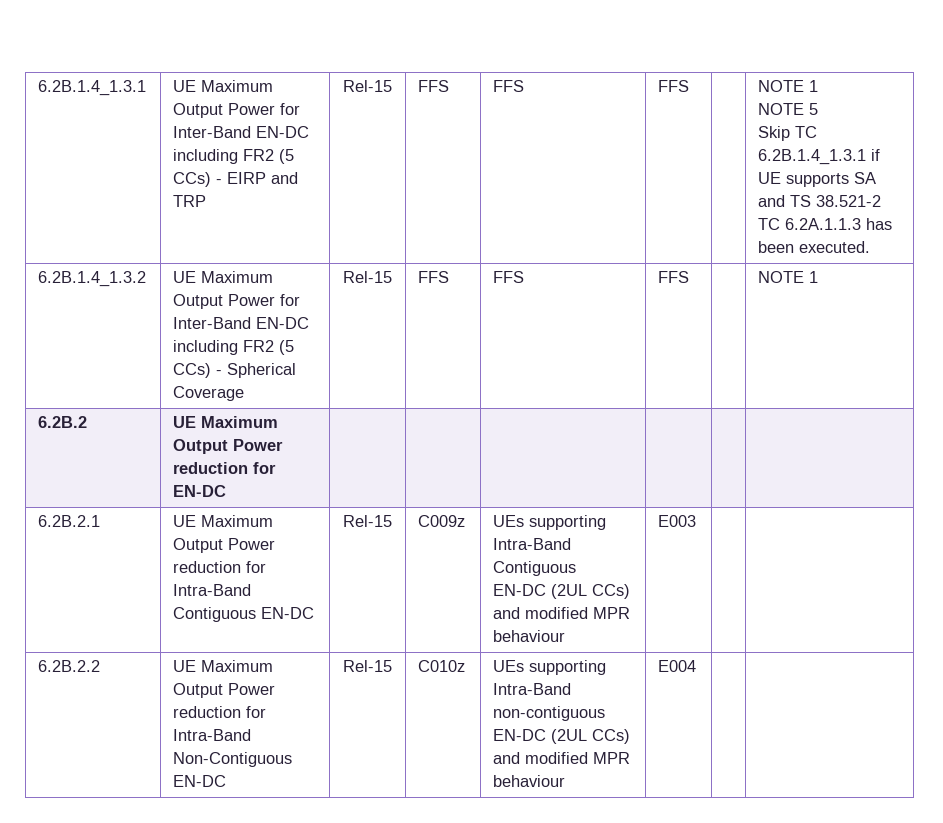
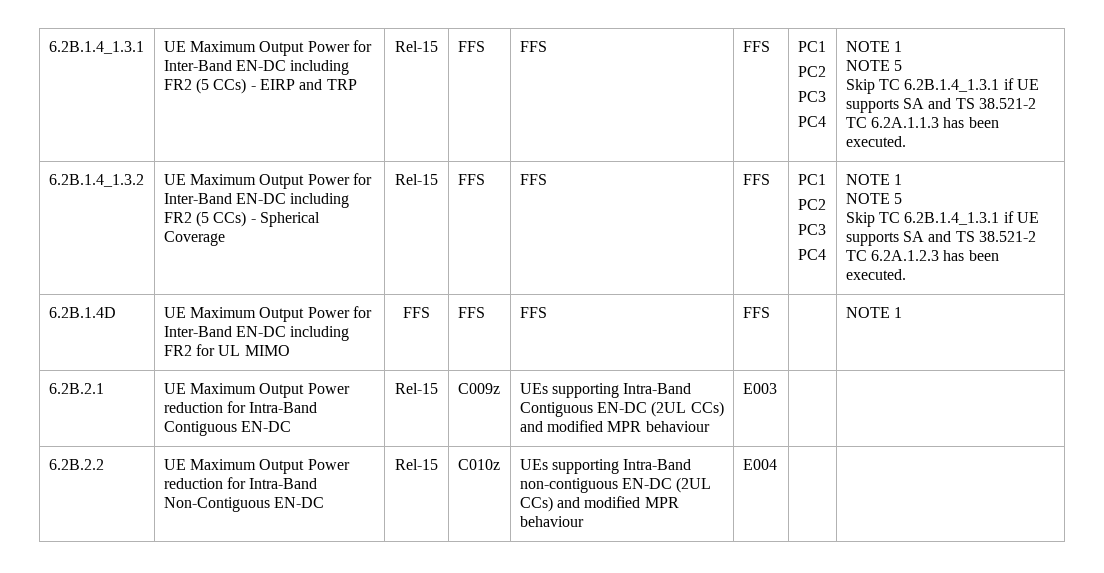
(690, 86) none -> [797,41,826,52] [797,66,826,77] [797,91,826,102] [797,116,826,127] PC1 // PC2 // PC3 // PC4
[758,271,819,283] [38,416,88,428] [173,416,279,428] [173,439,284,454] [173,462,277,474] [173,485,227,497] | NOTE 1 // 6.2B.2 | UE Maximum Output Power reduction for EN-DC | | | | | | -> [797,174,826,185] [797,199,826,210] [797,224,826,235] [797,249,826,260] [845,174,903,185] [845,193,903,204] [845,211,1040,227] [845,231,1037,246] [845,250,999,261] [845,269,906,280] [48,307,116,318] [163,306,373,322] [163,326,350,341] [163,344,290,356] [403,307,430,318] [457,307,485,318] [519,307,547,318] [742,307,770,318] [845,307,903,318] PC1 // PC2 // PC3 // PC4 | NOTE 1 // NOTE 5 // Skip TC 6.2B.1.4_1.3.1 if UE supports SA and TS 38.521-2 TC 6.2A.1.2.3 has been executed. // 6.2B.1.4D | UE Maximum Output Power for Inter-Band EN-DC including FR2 for UL MIMO | FFS | FFS | FFS | FFS | | NOTE 1

